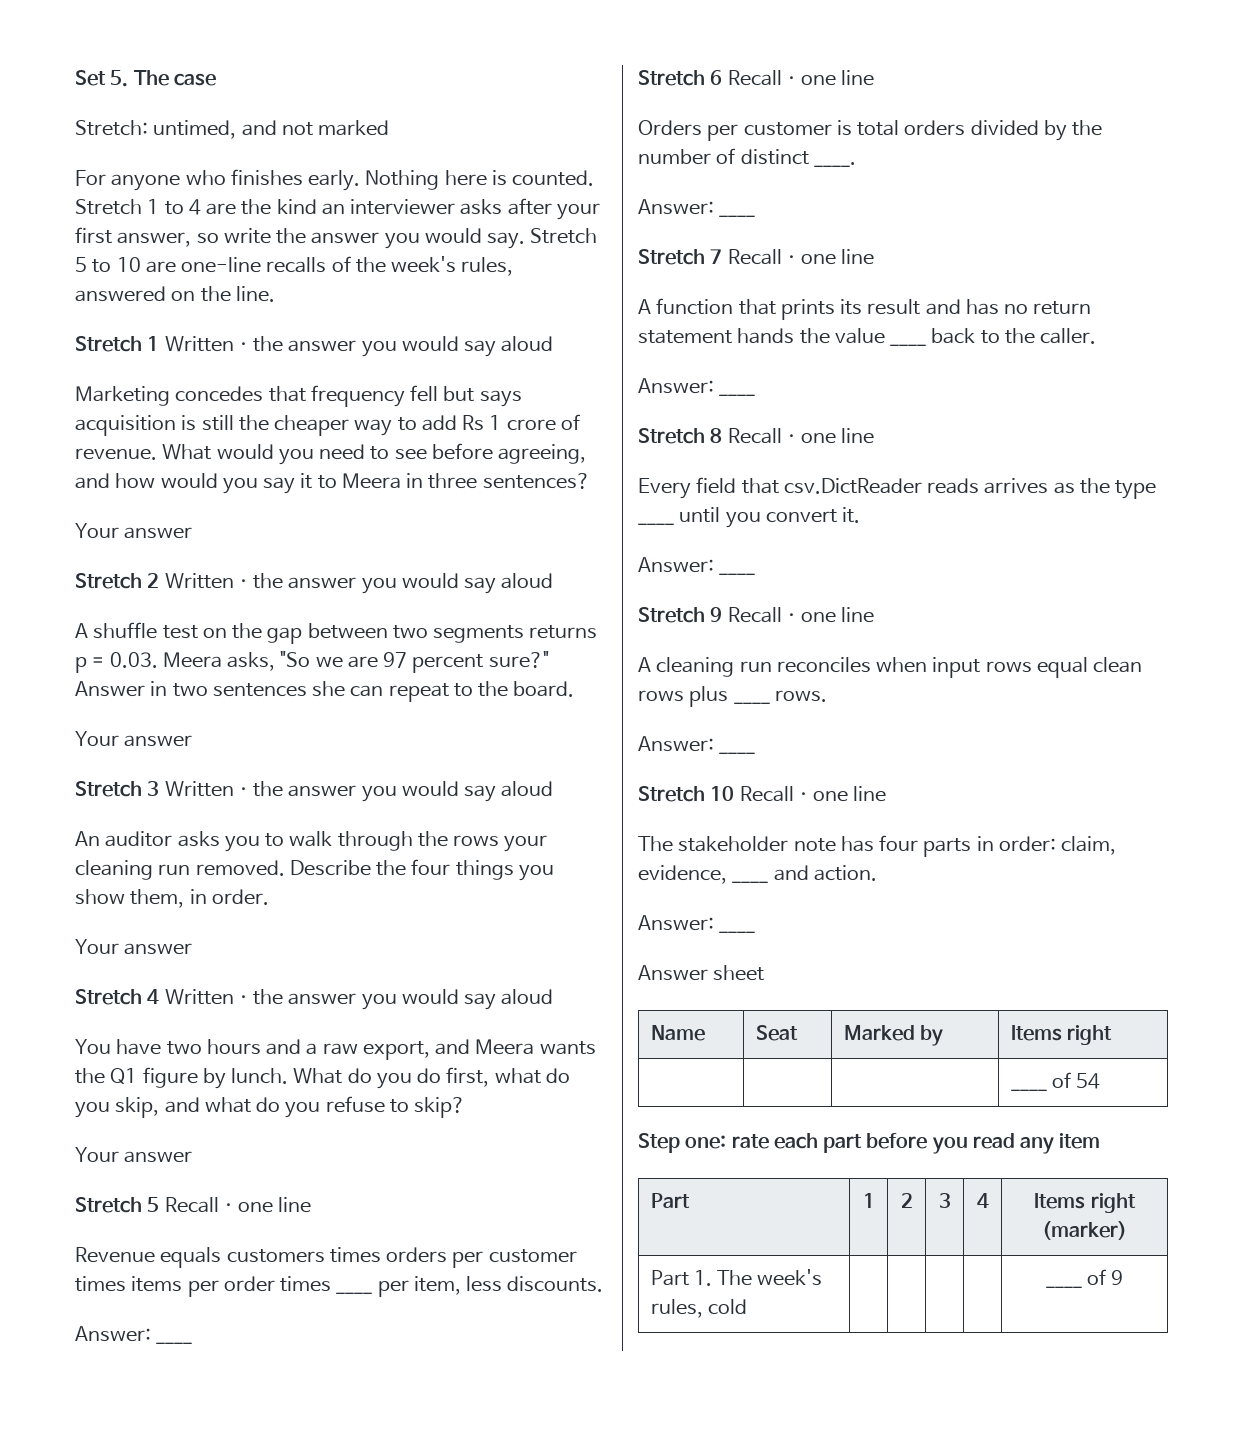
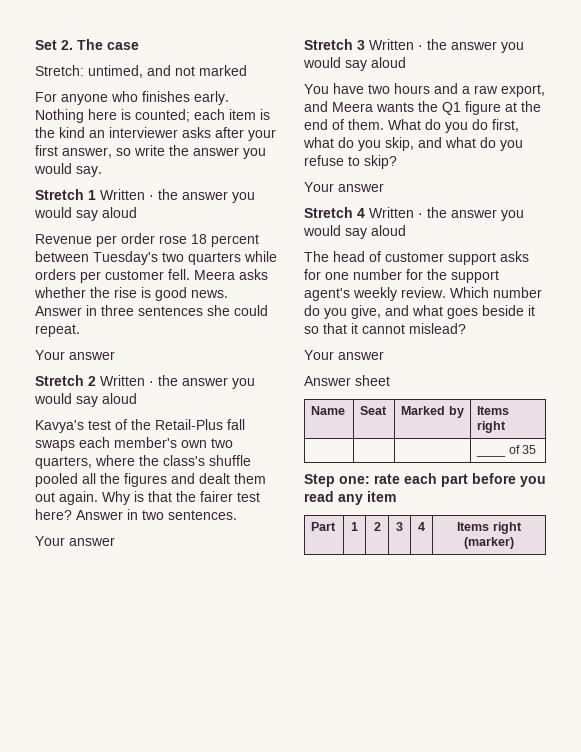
[110,70,129,87] 5. -> [61,40,73,50] 2.
[512,170,595,186] [75,199,237,215] counted. Stretch 1 to 4 are -> [135,109,270,122] counted; each item is
[530,228,598,244] [75,256,514,276] [75,286,275,302] Stretch 5 to 10 are one-line recalls of the week's rules, answered on the line. -> (102, 171) none
[75,385,522,407] [75,414,580,436] [75,443,587,465] [75,473,590,494] Marketing concedes that frequency fell but says acquisition is still the cheaper way to add Rs 1 crore of revenue. What would you need to see before agreeing, and how would you say it to Meera in three sentences? -> [35,233,259,247] [35,251,277,265] [35,269,268,283] [34,287,228,301] [35,305,268,316] [35,324,80,337] Revenue per order rose 18 percent between Tuesday's two quarters while orders per customer fell. Meera asks whether the rise is good news. Answer in three sentences she could repeat.
[75,622,598,644] [75,651,549,673] [75,681,575,702] A shuffle test on the gap between two segments returns p = 0.03. Meera asks, "So we are 97 percent sure?" Answer in two sentences she can repeat to the board. -> [35,419,245,433] [35,437,233,451] [35,455,251,469] [35,473,266,487] [35,491,260,505] [35,509,237,520] Kavya's test of the Retail-Plus fall swaps each member's own two quarters, where the class's shuffle pooled all the figures and dealt them out again. Why is that the fairer test here? Answer in two sentences.
[75,831,548,852] [75,859,554,881] [75,889,269,908] [75,939,193,955] [75,989,554,1010] // An auditor asks you to walk through the rows your cleaning run removed. Describe the four things you show them, in order. // Your answer // Stretch 4 Written · the answer you would say aloud -> (406, 62) none
[202,1068,289,1089] by lunch. -> [505,101,541,112] [304,119,384,130] at the end of them.
[147,1197,312,1213] [75,1247,577,1268] [75,1276,604,1297] [75,1326,193,1344] [638,70,875,86] [638,120,1103,141] [638,148,856,167] [638,199,756,217] [638,249,875,265] [638,298,1092,320] [638,328,1097,346] [638,378,756,396] [638,428,875,444] [638,477,1157,499] [638,507,861,528] [638,557,756,575] [638,607,875,623] [638,657,1143,678] [638,686,827,707] [638,736,756,754] [638,786,887,802] [638,835,1117,857] [638,865,877,884] [638,915,756,933] 5 Recall · one line // Revenue equals customers times orders per customer times items per order times ____ per item, less discounts. // Answer: ____ // Stretch 6 Recall · one line // Orders per customer is total orders divided by the number of distinct ____. // Answer: ____ // Stretch 7 Recall · one line // A function that prints its result and has no return statement hands the value ____ back to the caller. // Answer: ____ // Stretch 8 Recall · one line // Every field that csv.DictReader reads arrives as the type ____ until you convert it. // Answer: ____ // Stretch 9 Recall · one line // A cleaning run reconciles when input rows equal clean rows plus ____ rows. // Answer: ____ // Stretch 10 Recall · one line // The stakeholder note has four parts in order: claim, evidence, ____ and action. // Answer: ____ -> [357,207,524,221] [303,225,406,239] [304,251,529,265] [304,269,499,283] [304,287,542,301] [304,305,535,319] [304,323,466,334] [304,350,384,360] 4 Written · the answer you would say aloud // The head of customer support asks for one number for the support agent's weekly review. Which number do you give, and what goes beside it so that it cannot mislead? // Your answer
[1076,1073,1101,1089] 54 -> [521,445,536,454] 35
[650,1269,823,1286] [650,1299,747,1318] [1045,1285,1082,1288] [1087,1269,1124,1285] // Part 1. The week's rules, cold | | | | | ____ of 9 -> (514, 543) none

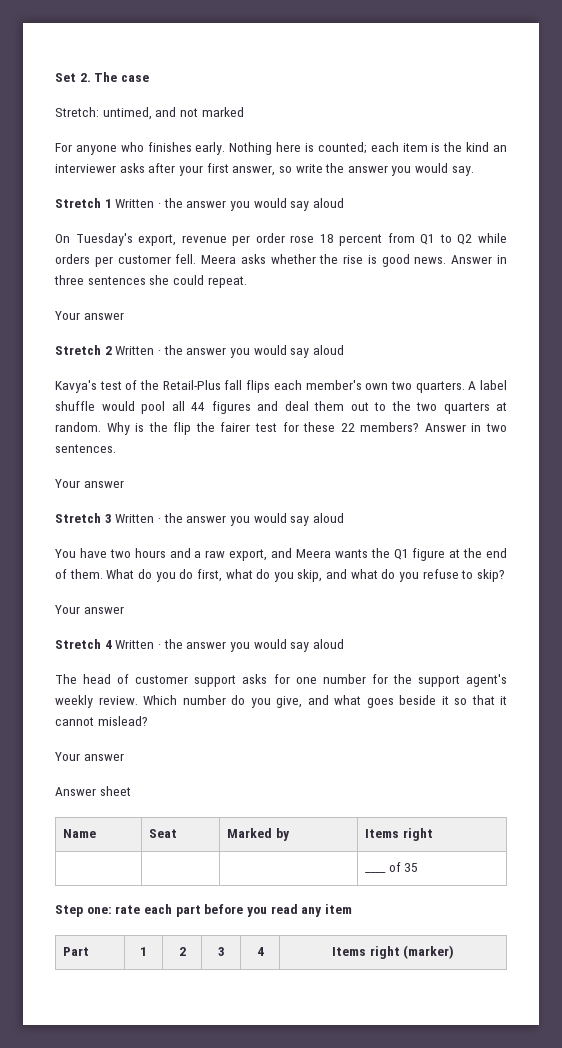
[35,234,92,244] Revenue -> [55,233,227,246] On Tuesday's export, revenue
[35,251,241,265] between Tuesday's two quarters -> [387,233,473,245] from Q1 to Q2
[35,440,75,451] swaps -> [246,380,271,393] flips
[35,455,251,469] [35,473,120,487] quarters, where the class's shuffle pooled all the -> [415,380,507,393] [55,401,205,414] quarters. A label shuffle would pool all 44
[199,473,230,484] dealt -> [284,401,309,411] deal
[59,491,260,505] [35,509,72,520] again. Why is that the fairer test here? -> [374,401,507,414] [55,422,420,435] to the two quarters at random. Why is the flip the fairer test for these 22 members?

